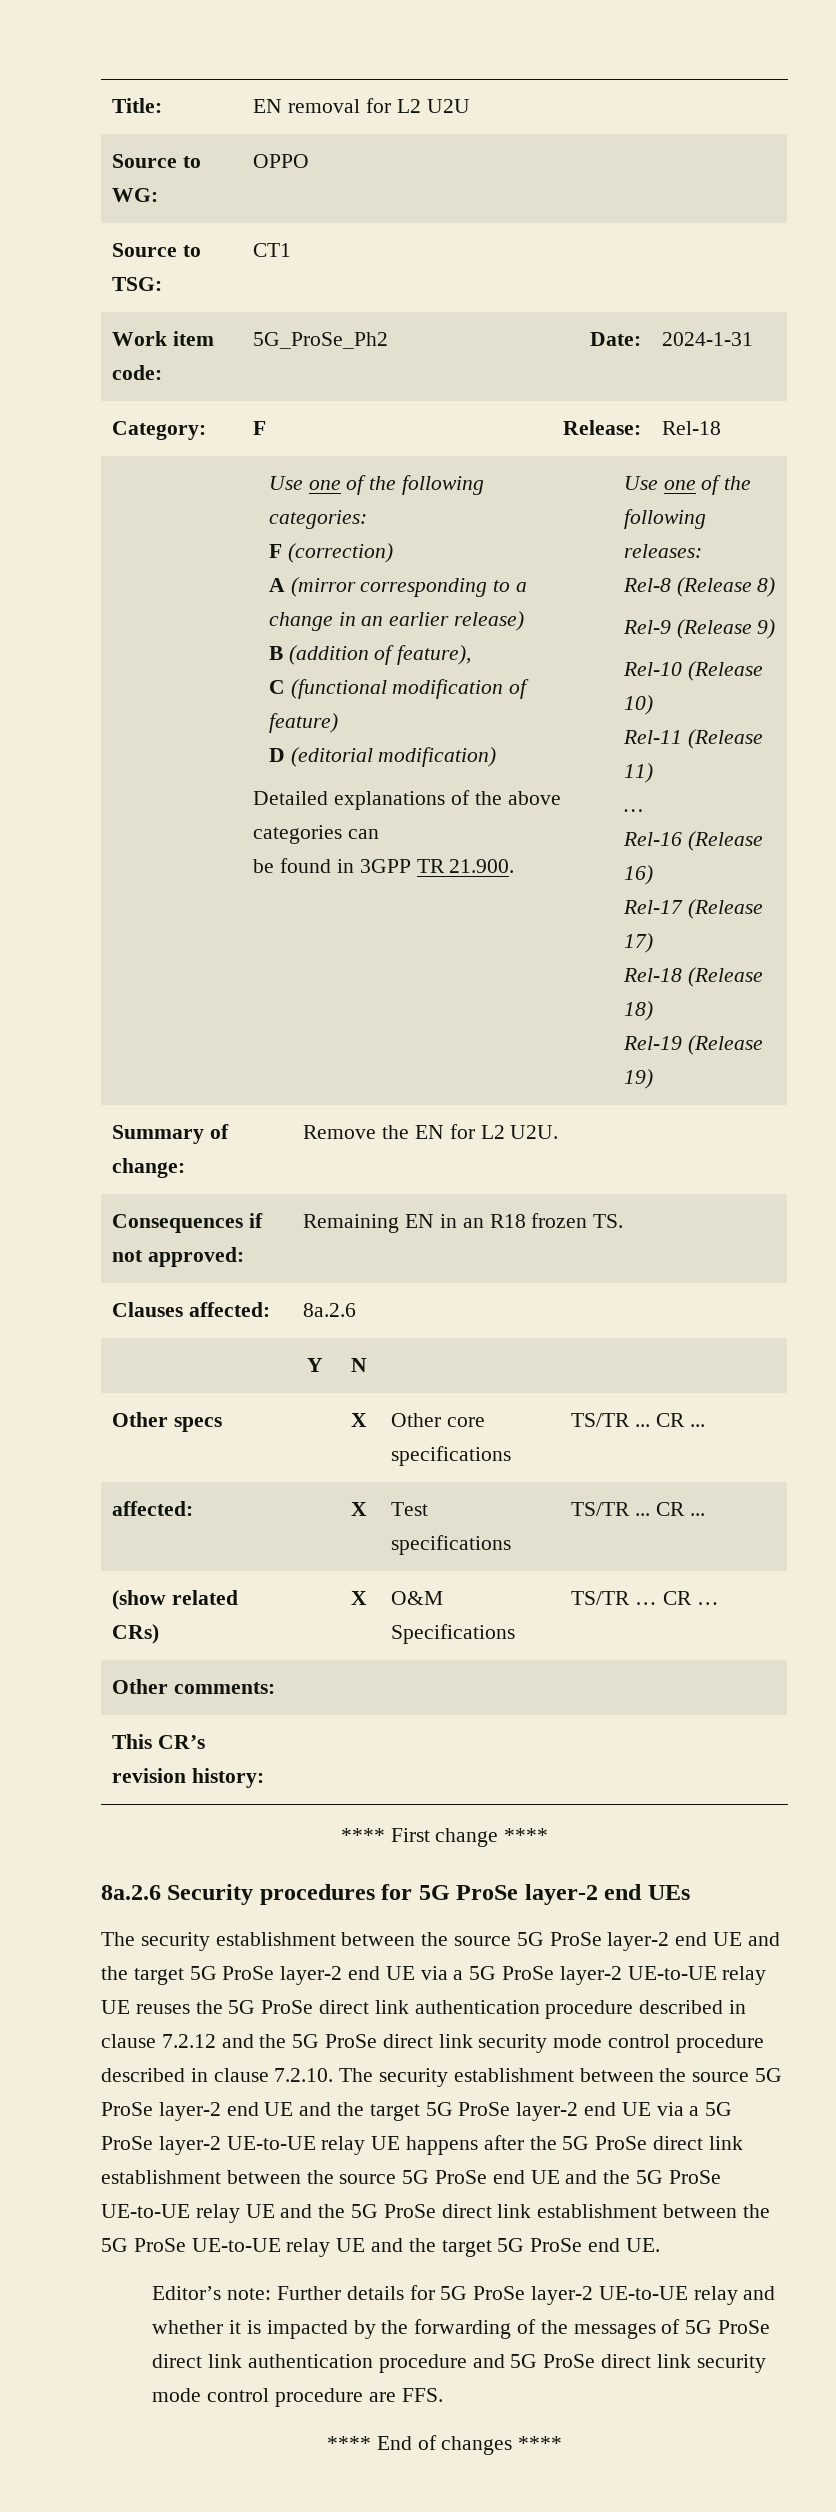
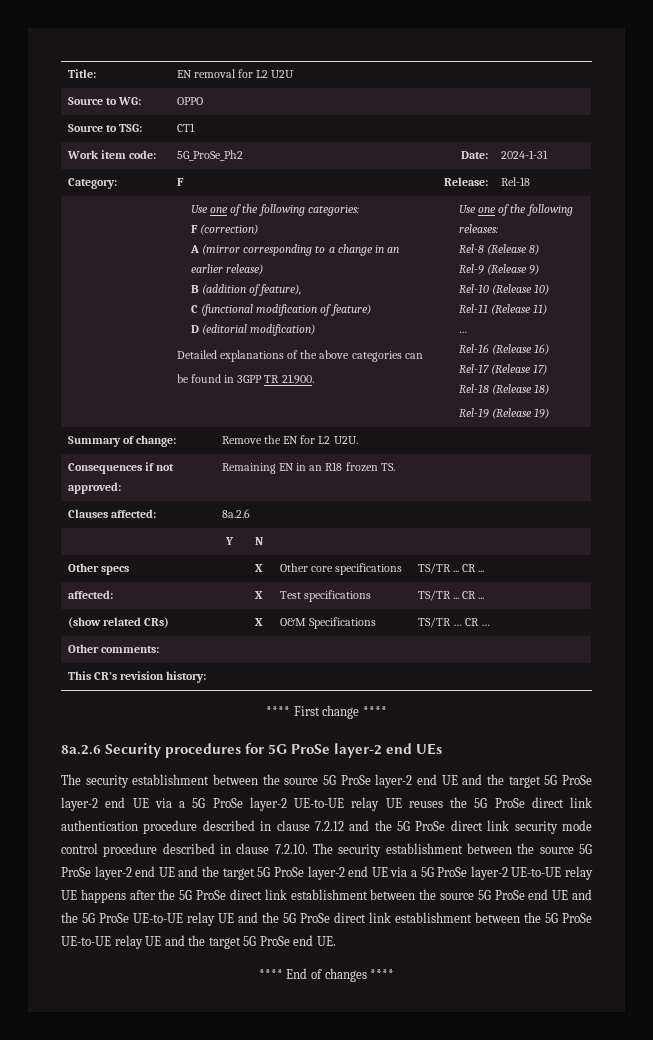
[152,2285,776,2305] [152,2319,770,2339] [152,2354,766,2373] [152,2388,443,2407] // Editor’s note: Further details for 5G ProSe layer-2 UE-to-UE relay and whether it is impacted by the forwarding of the messages of 5G ProSe direct link authentication procedure and 5G ProSe direct link security mode control procedure are FFS. -> (336, 941) none

